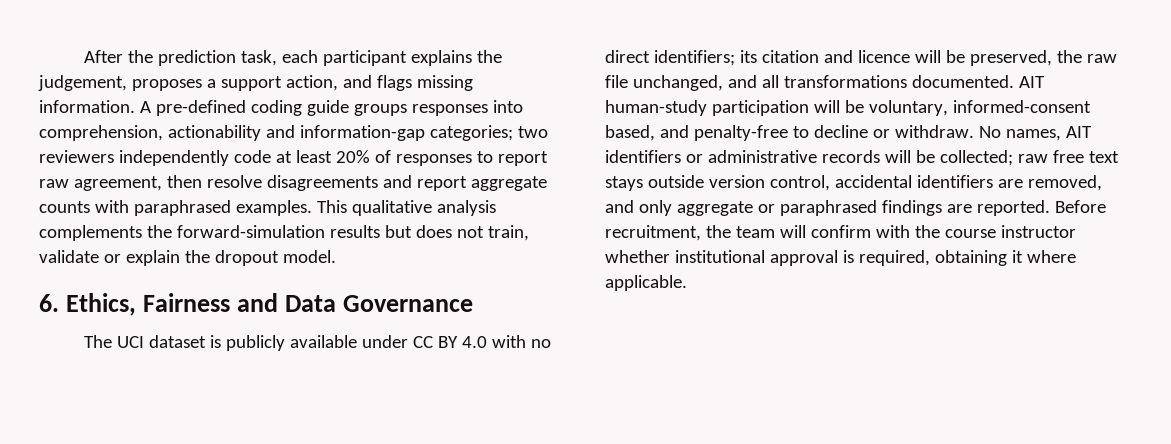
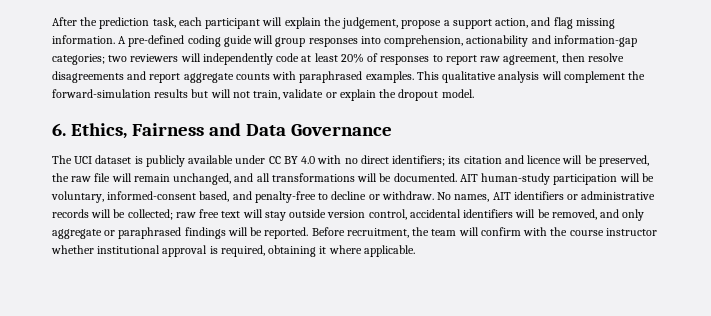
[410,50,472,66] explains -> [262,17,321,29] will explain
[131,79,202,91] proposes -> [401,20,442,29] propose
[376,75,412,91] flags -> [553,17,573,29] flag
[353,104,407,116] groups -> [253,35,306,47] will group
(114, 156) none -> [180,53,201,62] will
[39,225,142,241] complements -> [541,71,625,83] will complement
[415,225,452,238] does -> [210,89,231,98] will
(628, 81) none -> [111,173,170,182] will remain
(907, 81) none -> [357,173,392,182] will be
[605,176,643,191] stays -> [242,209,286,221] will stay
[997,179,1023,188] are -> [515,209,550,218] will be
[946,204,972,213] are -> [227,227,263,236] will be

